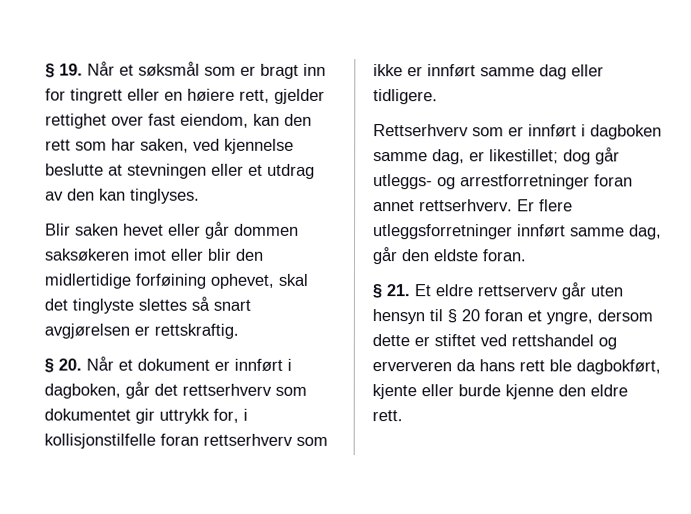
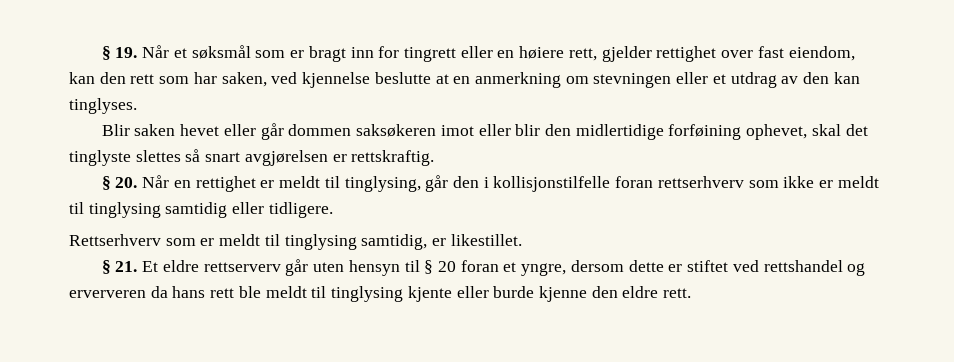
(123, 170) none -> [453,72,589,88] en anmerkning om
[118,358,292,371] [44,381,307,399] [44,408,239,424] et dokument er innført i dagboken, går det rettserhverv som dokumentet gir uttrykk for, -> [173,175,479,192] en rettighet er meldt til tinglysing, går den
[427,64,567,80] innført samme dag -> [837,176,879,188] [69,202,228,218] meldt til tinglysing samtidig
[528,124,662,140] [373,147,620,165] [373,174,633,190] [373,199,573,212] [373,224,662,240] [372,247,527,265] innført i dagboken samme dag, er likestillet; dog går utleggs- og arrestforretninger foran annet rettserhverv. Er flere utleggsforretninger innført samme dag, går den eldste foran. -> [219,234,522,250] meldt til tinglysing samtidig, er likestillet.
[576,359,661,375] dagbokført, -> [265,286,404,302] meldt til tinglysing

